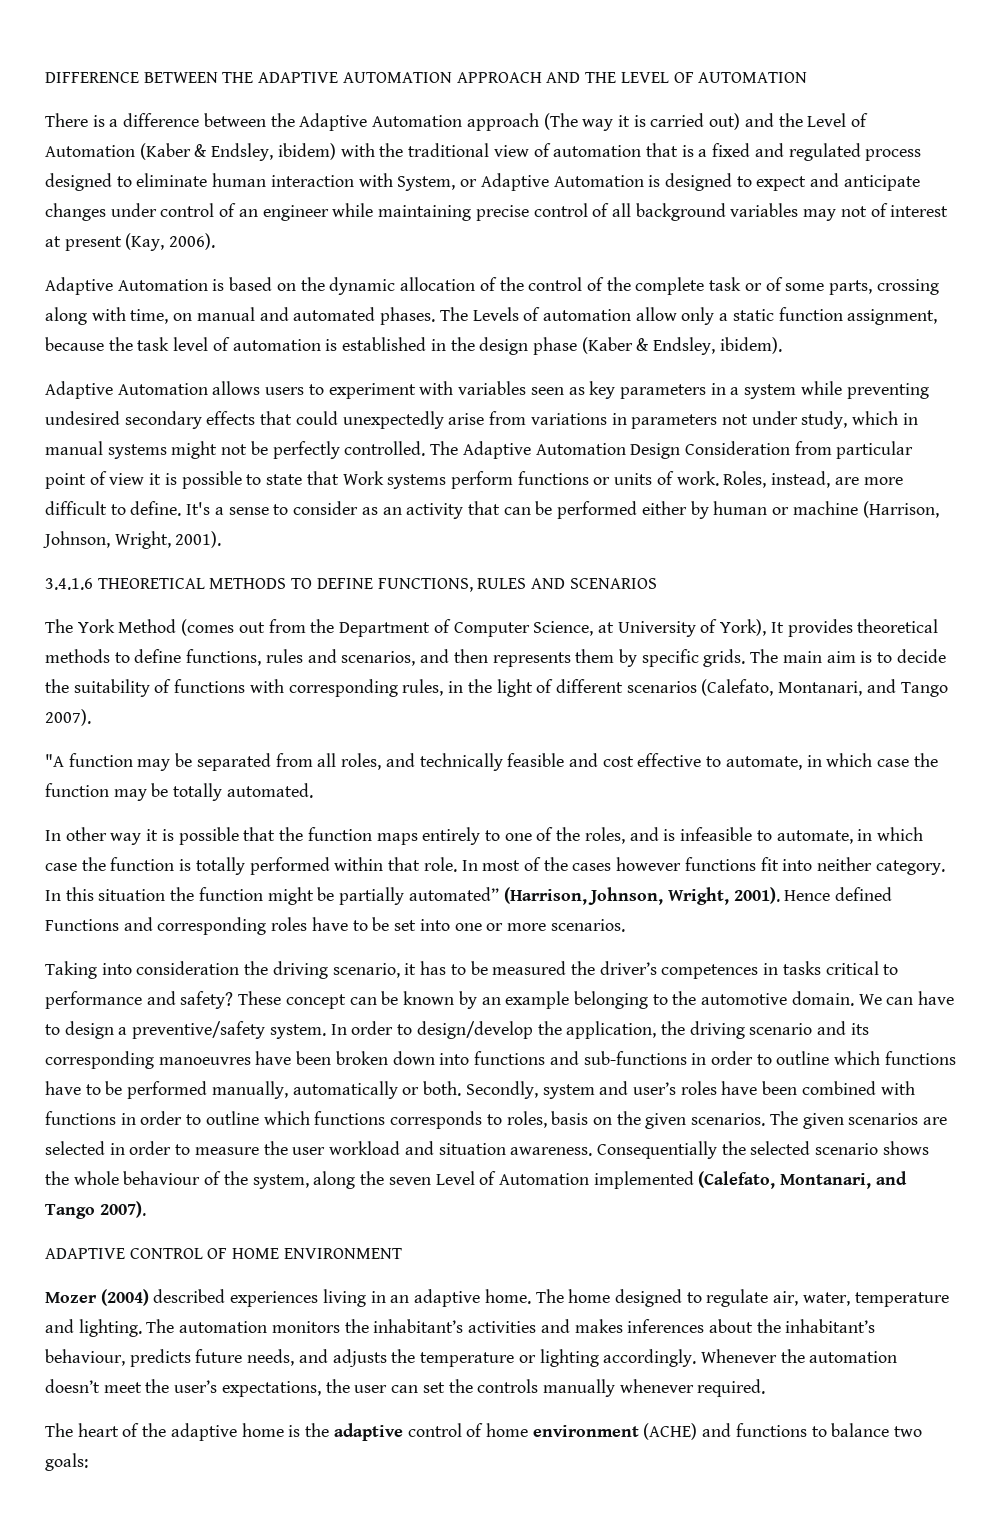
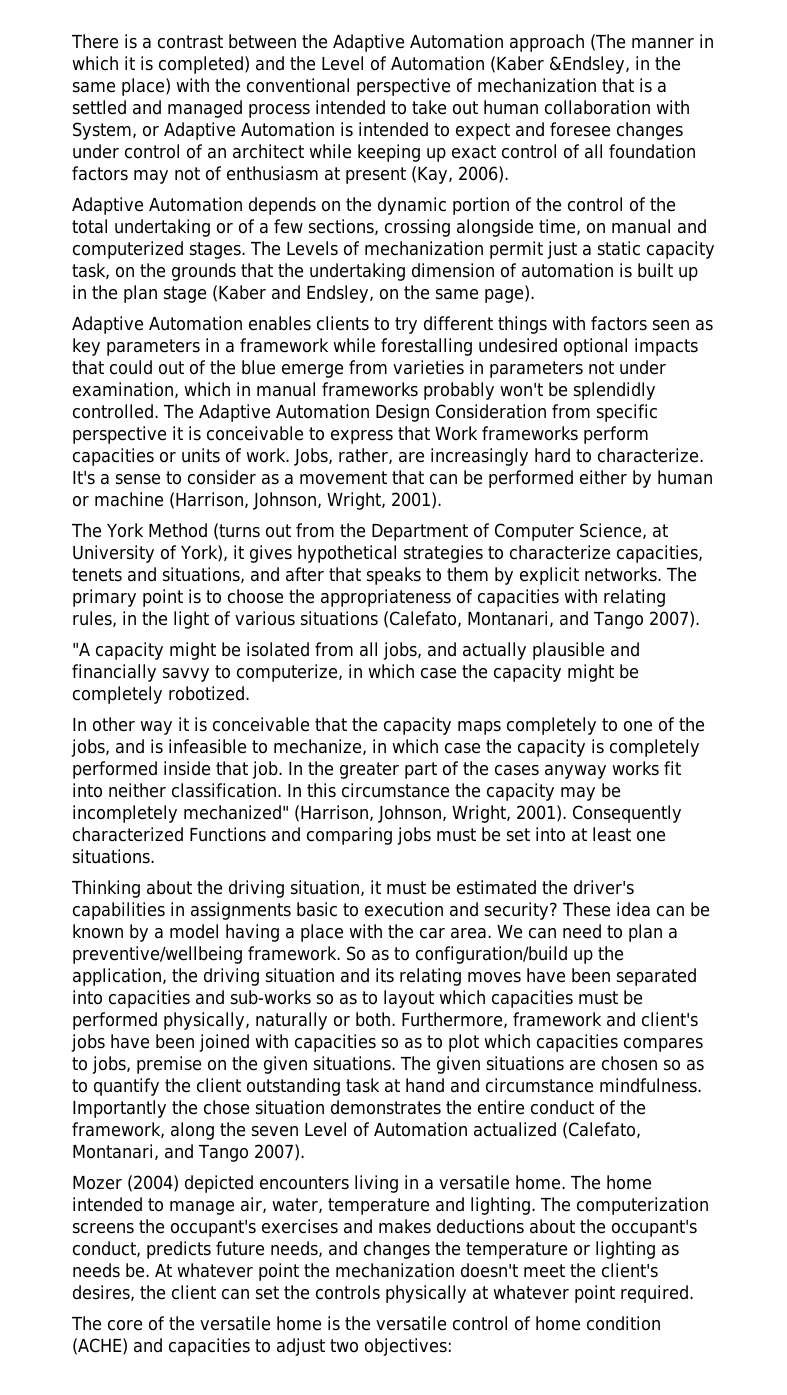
[45,72,808,83] DIFFERENCE BETWEEN THE ADAPTIVE AUTOMATION APPROACH AND THE LEVEL OF AUTOMATION // -> (71, 41) none
[123,113,200,127] difference -> [157,35,223,49] contrast
[582,113,741,131] way it is carried out) -> [631,34,714,49] [72,56,250,74] manner in which it is completed)
[194,143,922,161] [45,173,354,191] & Endsley, ibidem) with the traditional view of automation that is a fixed and regulated process designed to eliminate human interaction -> [549,56,681,74] [72,78,667,96] [72,100,651,118] &Endsley, in the same place) with the conventional perspective of mechanization that is a settled and managed process intended to take out human collaboration
[664,173,732,191] designed -> [358,122,429,137] intended
[843,175,920,191] anticipate -> [550,122,611,137] foresee
[262,203,529,221] engineer while maintaining precise -> [232,144,496,162] architect while keeping up exact
[635,203,799,221] background variables -> [609,144,696,159] [72,166,128,181] foundation factors
[890,205,949,217] interest -> [226,166,319,181] enthusiasm
[212,277,273,291] is based -> [248,197,316,215] depends
[400,277,476,291] allocation -> [452,197,510,215] portion
[635,277,939,295] [45,307,126,325] complete task or of some parts, crossing along with -> [72,219,534,237] total undertaking or of a few sections, crossing alongside
[293,307,436,325] automated phases. -> [72,241,246,259] computerized stages.
[542,307,938,325] [45,337,782,355] [45,381,527,399] automation allow only a static function assignment, because the task level of automation is established in the design phase (Kaber & Endsley, ibidem). // Adaptive Automation allows users to experiment with variables -> [364,241,715,259] [72,263,698,281] [72,285,535,303] [72,316,647,334] mechanization permit just a static capacity task, on the grounds that the undertaking dimension of automation is built up in the plan stage (Kaber and Endsley, on the same page). // Adaptive Automation enables clients to try different things with factors
[744,381,929,399] [45,411,607,429] system while preventing undesired secondary effects that could unexpectedly arise from variations -> [240,338,698,356] [72,360,464,378] framework while forestalling undesired optional impacts that could out of the blue emerge from varieties
[801,411,848,429] study, -> [72,382,179,399] examination,
[107,441,340,459] systems might not be perfectly -> [322,382,656,400] frameworks probably won't be splendidly
[836,441,914,459] [45,471,903,489] [45,501,182,516] particular point of view it is possible to state that Work systems perform functions or units of work. Roles, instead, are more difficult to define. -> [596,404,658,422] [72,426,649,444] [72,448,704,466] specific perspective it is conceivable to express that Work frameworks perform capacities or units of work. Jobs, rather, are increasingly hard to characterize.
[382,503,464,519] an activity -> [284,471,387,485] a movement
[45,578,657,592] // 3.4.1.6 THEORETICAL METHODS TO DEFINE FUNCTIONS, RULES AND SCENARIOS -> (442, 500) none
[181,619,235,636] (comes -> [212,523,260,540] (turns
[770,619,939,637] [45,649,946,667] [45,679,398,697] It provides theoretical methods to define functions, rules and scenarios, and then represents them by specific grids. The main aim is to decide the suitability of functions with corresponding -> [232,545,703,563] [72,567,697,585] [72,589,666,607] it gives hypothetical strategies to characterize capacities, tenets and situations, and after that speaks to them by explicit networks. The primary point is to choose the appropriateness of capacities with relating
[555,679,697,693] different scenarios -> [235,611,378,626] various situations
[68,753,938,771] [45,783,313,801] function may be separated from all roles, and technically feasible and cost effective to automate, in which case the function may be totally automated. -> [95,642,640,660] [72,664,639,682] [72,686,250,704] capacity might be isolated from all jobs, and actually plausible and financially savvy to computerize, in which case the capacity might be completely robotized.
[178,827,481,845] possible that the function maps entirely -> [212,717,597,735] conceivable that the capacity maps completely
[584,827,625,844] roles, -> [71,739,110,757] jobs,
[776,827,923,844] [45,857,521,875] automate, in which case the function is totally performed within that role. In most -> [273,739,700,757] [72,761,437,779] mechanize, in which case the capacity is completely performed inside that job. In the greater part
[616,857,756,871] however functions -> [544,761,659,779] anyway works
[875,860,945,875] category. -> [171,783,282,798] classification.
[98,887,893,905] [45,917,625,935] [45,961,899,979] [45,991,955,1009] [45,1021,533,1039] situation the function might be partially automated” (Harrison, Johnson, Wright, 2001). Hence defined Functions and corresponding roles have to be set into one or more scenarios. // Taking into consideration the driving scenario, it has to be measured the driver’s competences in tasks critical to performance and safety? These concept can be known by an example belonging to the automotive domain. We can have to design a preventive/safety system. In order to design/develop -> [341,783,621,801] [72,805,682,823] [72,827,666,845] [72,849,155,864] [71,880,634,898] [72,902,710,920] [72,924,678,942] [72,946,593,964] circumstance the capacity may be incompletely mechanized" (Harrison, Johnson, Wright, 2001). Consequently characterized Functions and comparing jobs must be set into at least one situations. // Thinking about the driving situation, it must be estimated the driver's capabilities in assignments basic to execution and security? These idea can be known by a model having a place with the car area. We can need to plan a preventive/wellbeing framework. So as to configuration/build up
[749,1023,813,1035] scenario -> [265,968,335,983] situation
[45,1051,956,1069] [45,1081,915,1099] [45,1111,589,1129] corresponding manoeuvres have been broken down into functions and sub-functions in order to outline which functions have to be performed manually, automatically or both. Secondly, system and user’s roles have been combined with functions in order to outline which functions corresponds to roles, basis -> [399,968,697,986] [72,990,643,1008] [72,1012,698,1030] [71,1034,703,1052] [72,1056,202,1074] relating moves have been separated into capacities and sub-works so as to layout which capacities must be performed physically, naturally or both. Furthermore, framework and client's jobs have been joined with capacities so as to plot which capacities compares to jobs, premise
[691,1113,766,1126] scenarios. -> [313,1056,396,1071] situations.
[848,1113,948,1125] [45,1141,929,1159] [45,1171,309,1189] scenarios are selected in order to measure the user workload and situation awareness. Consequentially the selected scenario shows the whole behaviour of the system, -> [486,1056,704,1071] [72,1078,702,1096] [72,1100,646,1118] [72,1122,165,1139] situations are chosen so as to quantify the client outstanding task at hand and circumstance mindfulness. Importantly the chose situation demonstrates the entire conduct of the framework,
[593,1171,907,1189] [45,1201,146,1219] [45,1248,402,1259] [45,1289,769,1307] implemented (Calefato, Montanari, and Tango 2007). // ADAPTIVE CONTROL OF HOME ENVIRONMENT // Mozer (2004) described experiences living in an adaptive home. The home designed to regulate -> [473,1122,641,1139] [72,1144,305,1162] [72,1175,652,1193] [72,1197,235,1215] actualized (Calefato, Montanari, and Tango 2007). // Mozer (2004) depicted encounters living in a versatile home. The home intended to manage
[179,1319,537,1333] automation monitors the inhabitant’s activities -> [576,1197,709,1215] [72,1219,338,1237] computerization screens the occupant's exercises
[627,1319,876,1333] [45,1349,125,1366] inferences about the inhabitant’s behaviour, -> [436,1219,697,1237] [72,1241,141,1258] deductions about the occupant's conduct,
[332,1349,387,1367] adjusts -> [363,1241,430,1259] changes
[603,1349,898,1367] [45,1379,694,1397] accordingly. Whenever the automation doesn’t meet the user’s expectations, the user can set the controls manually whenever -> [661,1244,679,1256] [72,1263,658,1281] [72,1285,615,1303] as needs be. At whatever point the mechanization doesn't meet the client's desires, the client can set the controls physically at whatever point
[77,1423,237,1441] heart of the adaptive -> [107,1316,271,1331] core of the versatile
[333,1423,403,1441] adaptive -> [376,1316,447,1331] versatile
[532,1425,639,1437] environment -> [586,1316,661,1331] condition
[735,1423,923,1437] [45,1453,88,1471] functions to balance two goals: -> [168,1338,452,1356] capacities to adjust two objectives:

